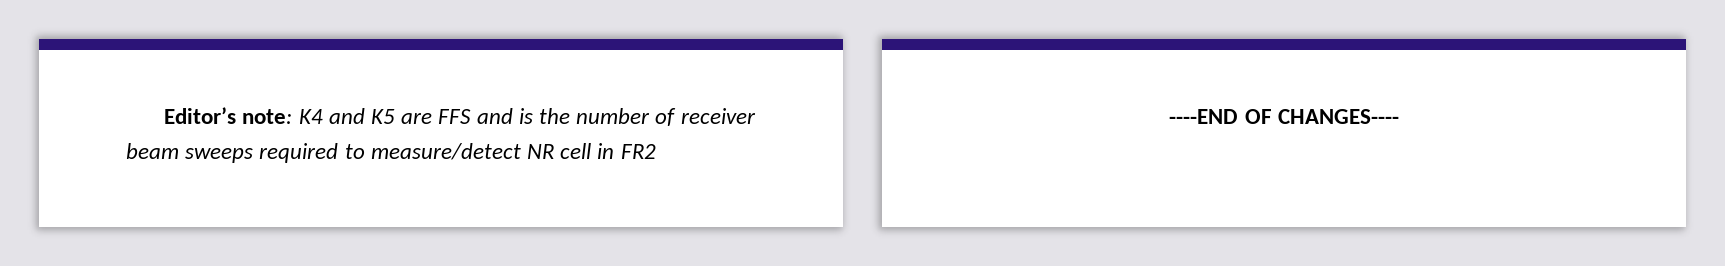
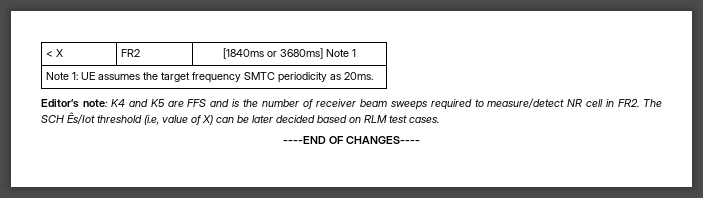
(164, 115) none -> [45,49,63,57] [120,49,140,57] [223,48,356,59] [45,72,373,83] < X | FR2 | [1840ms or 3680ms] Note 1 // Note 1: UE assumes the target frequency SMTC periodicity as 20ms. //
[620,144,656,159] FR2 -> [618,99,662,107] [41,112,439,125] FR2. The SCH Ês/Iot threshold (i.e, value of X) can be later decided based on RLM test cases.

